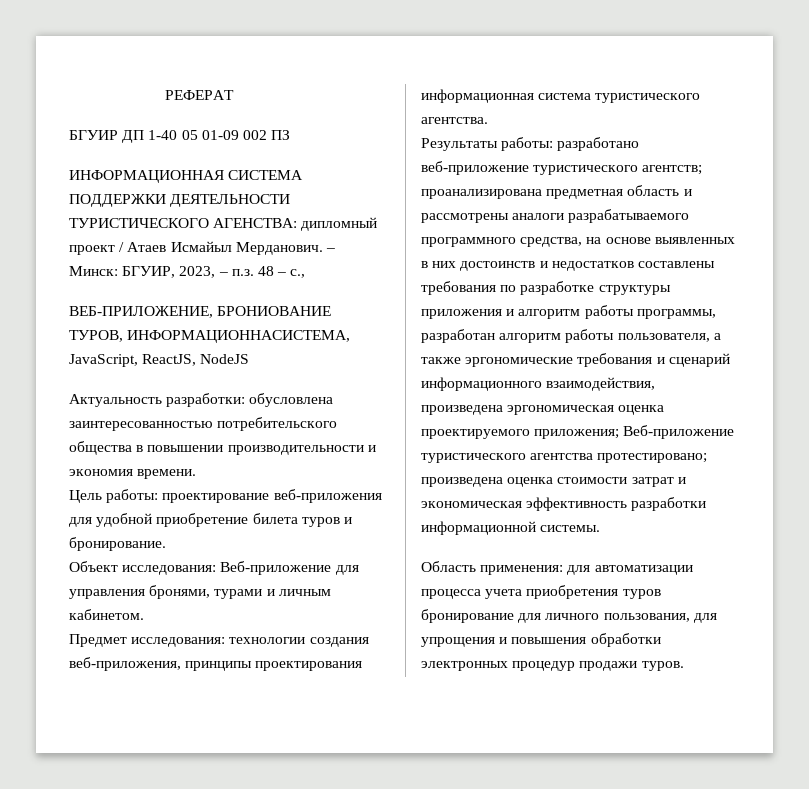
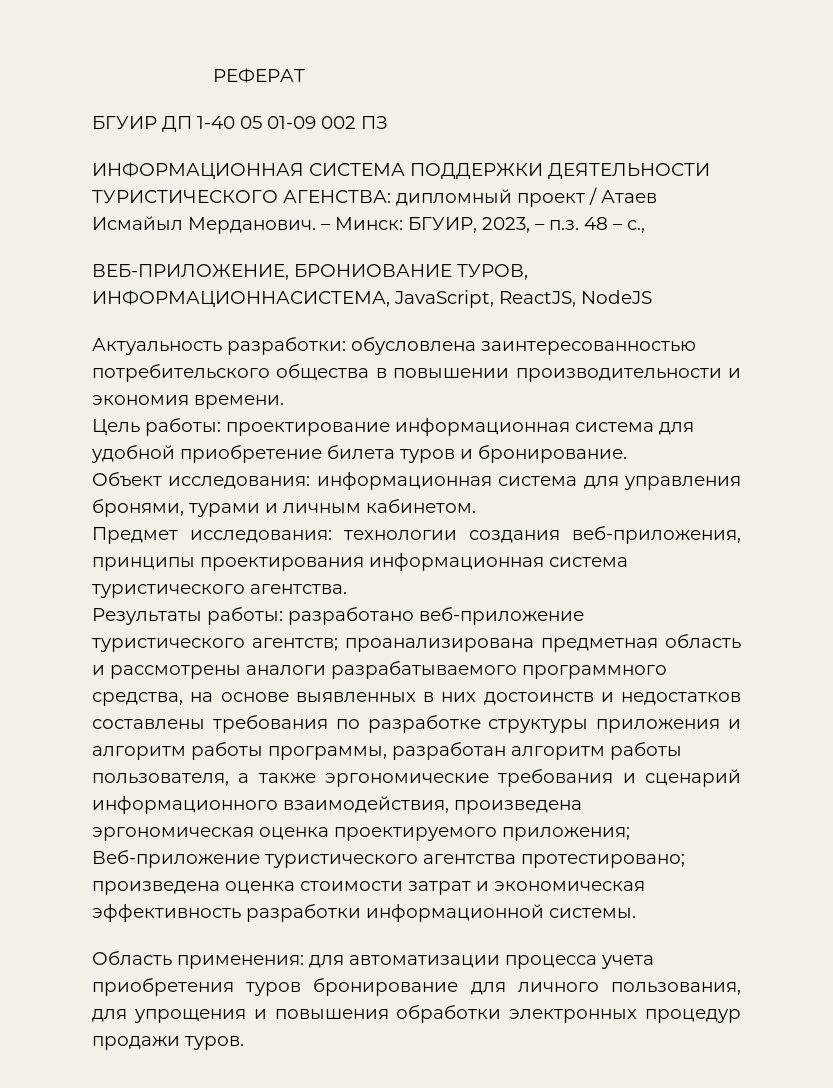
[273,489,382,503] веб-приложения -> [395,418,654,436] информационная система
[220,561,332,575] Веб-приложение -> [316,472,578,490] информационная система

